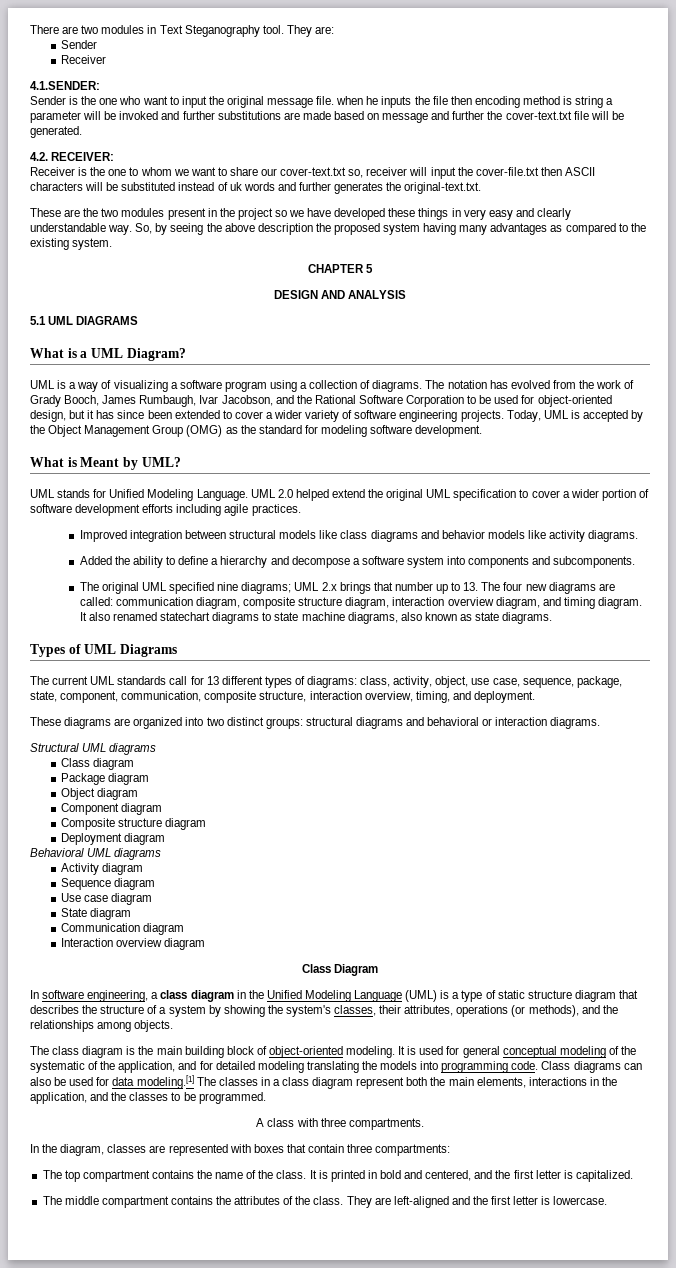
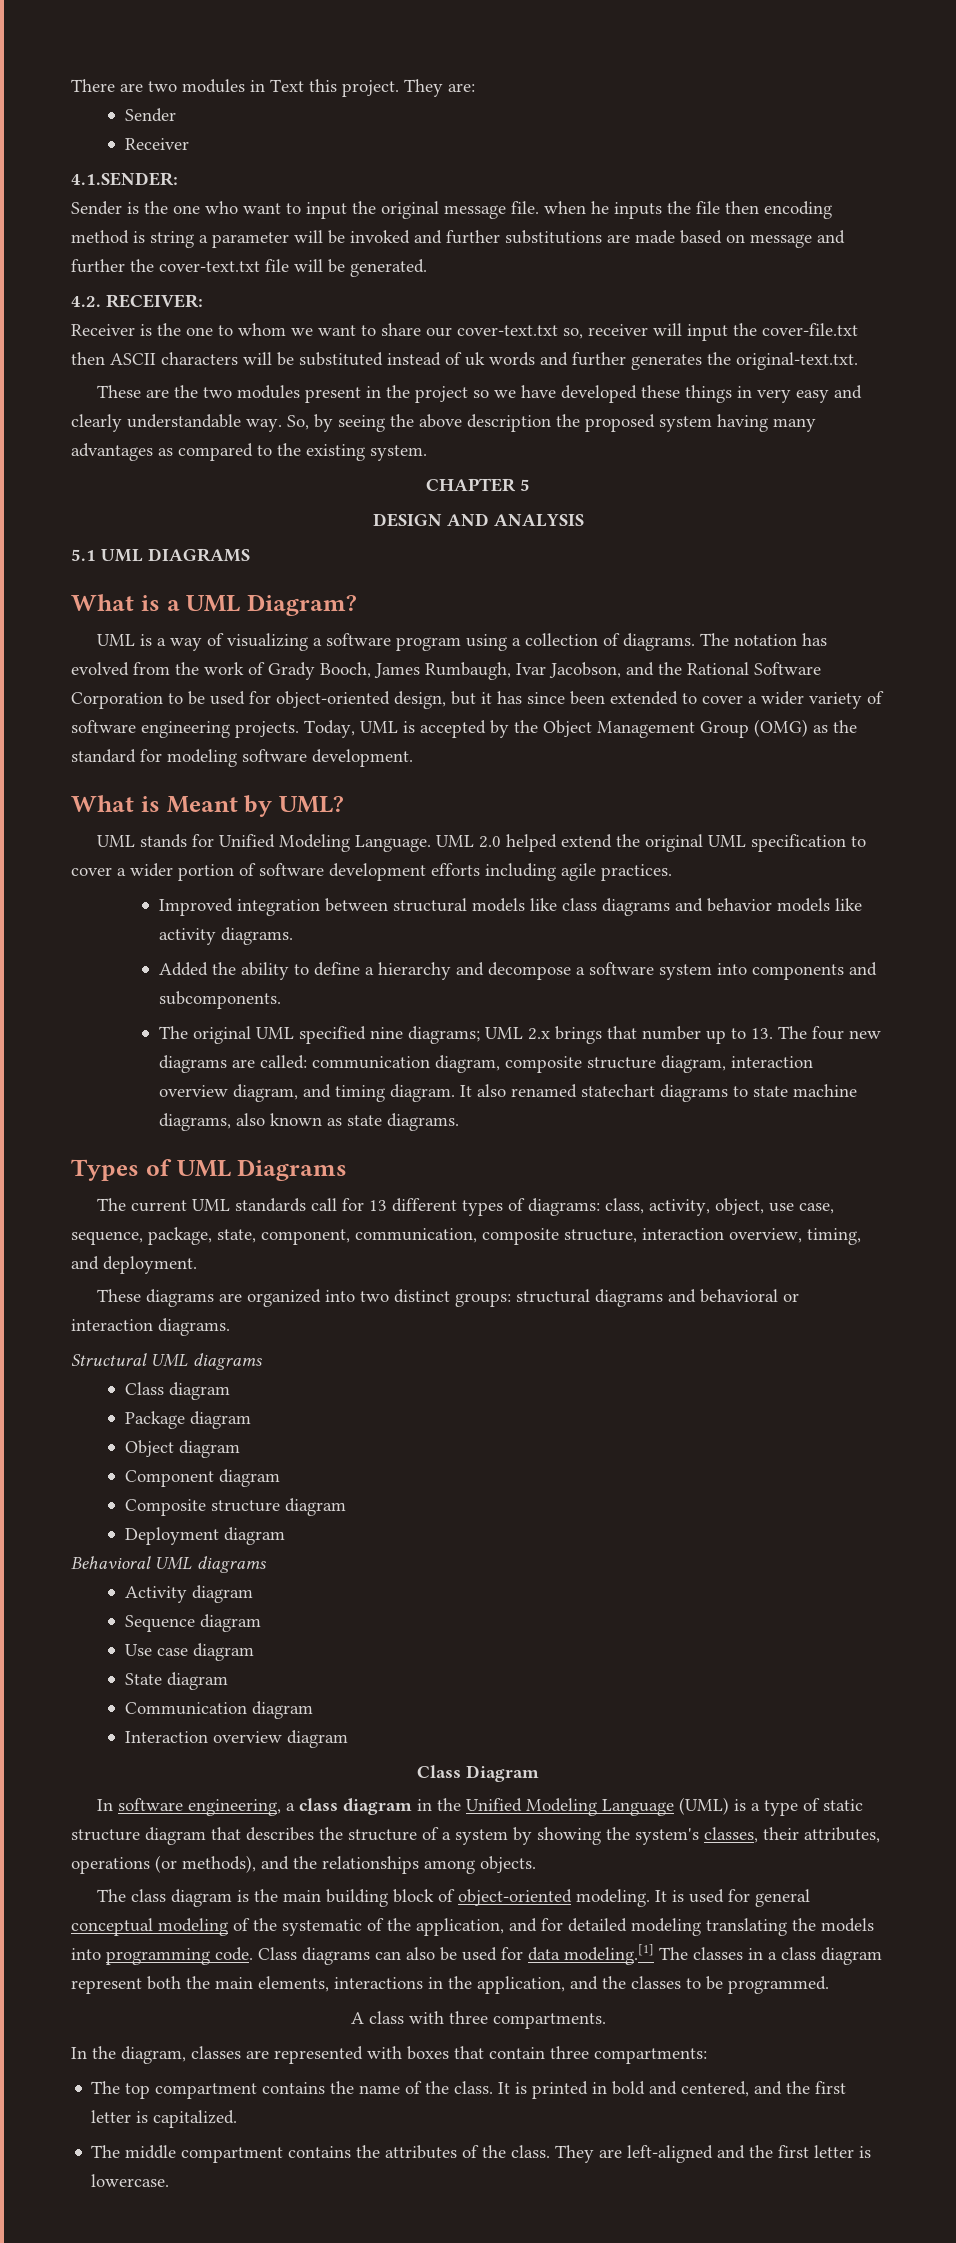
[184,25,284,37] Steganography tool. -> [309,79,399,97] this project.

